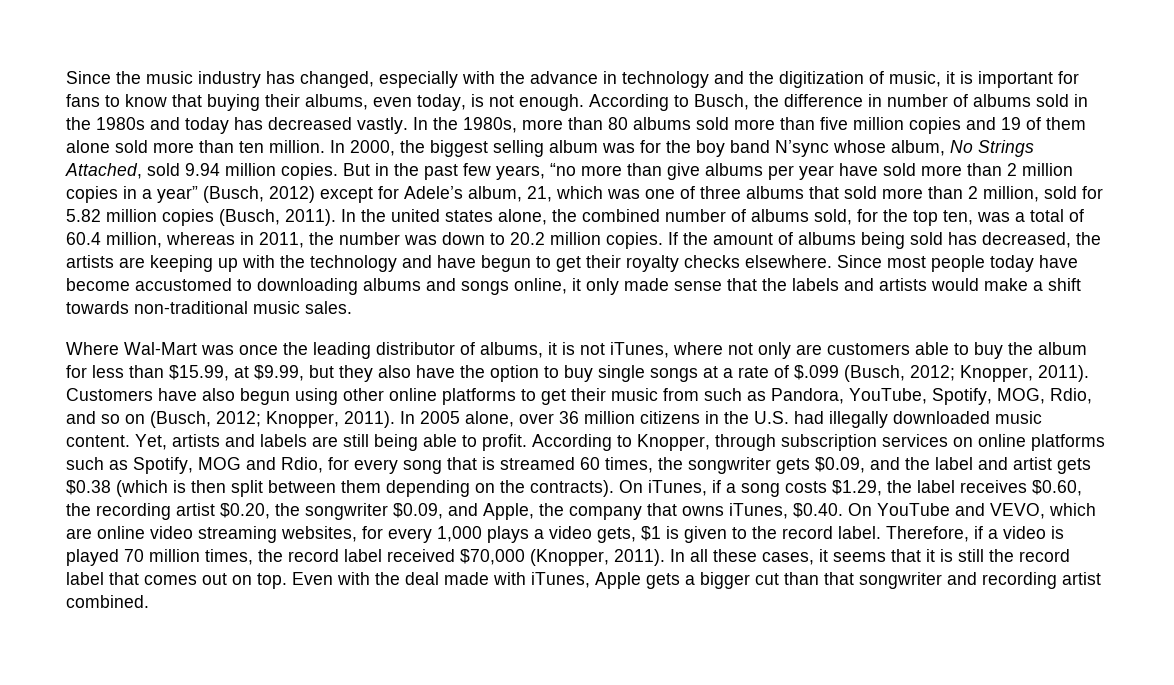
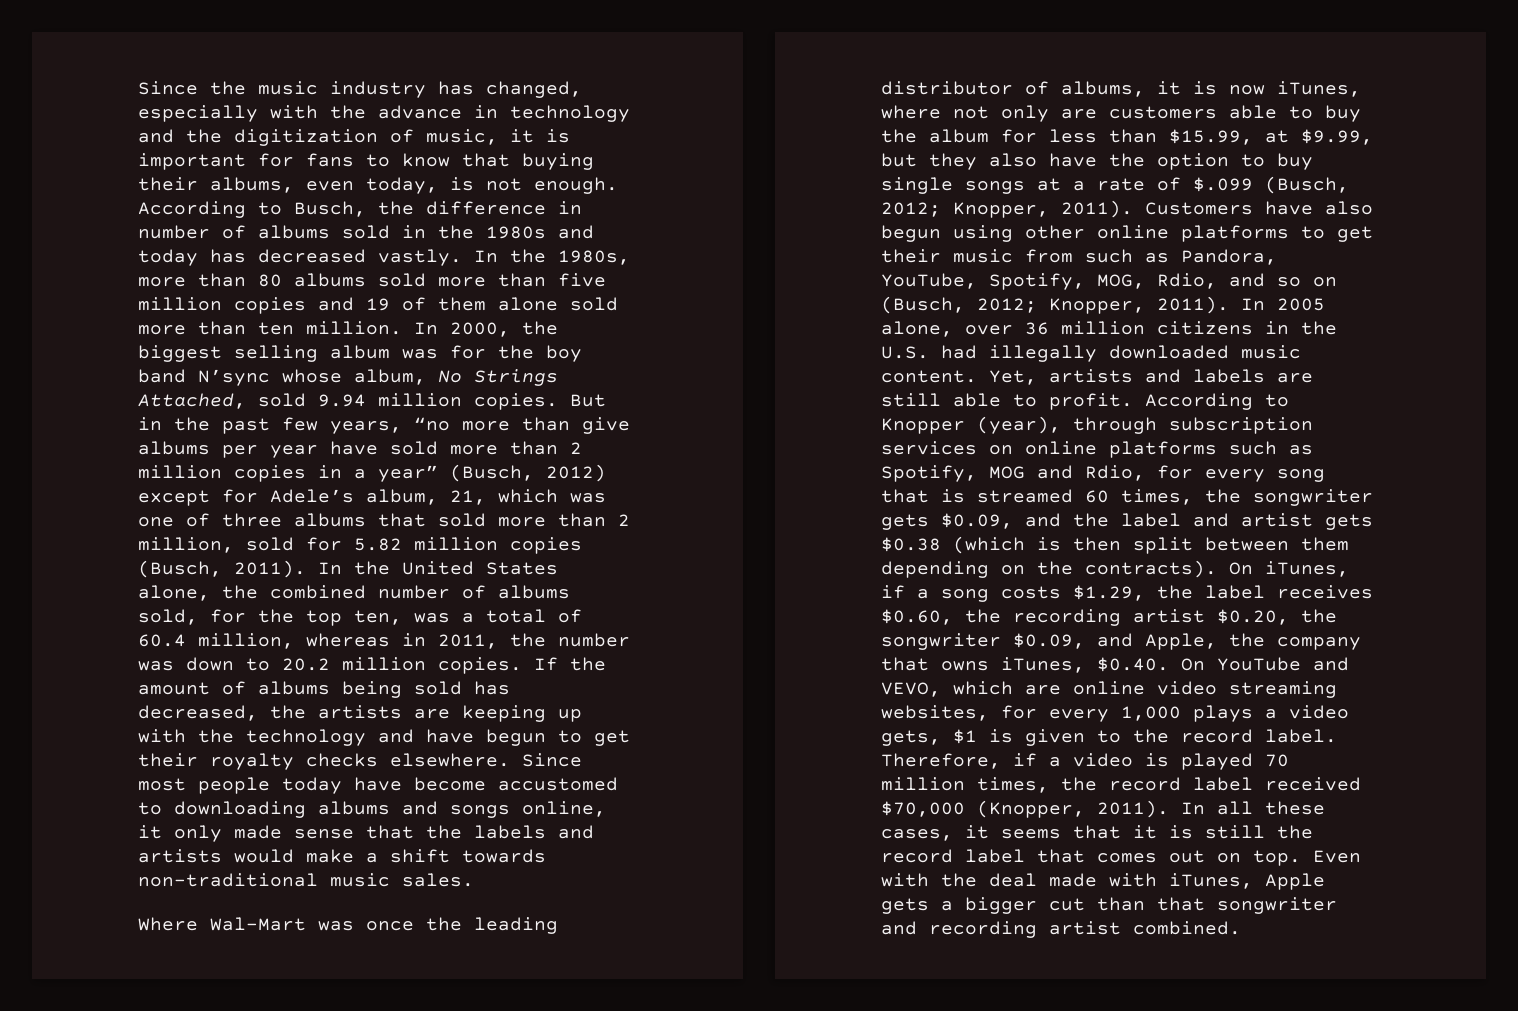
[391,209,493,222] united states -> [402,561,558,575] United States
[580,343,605,355] not -> [1229,85,1265,95] now
[374,434,418,451] being -> (941, 400) none
[637,434,710,451] Knopper, -> [881,416,1061,434] Knopper (year),

